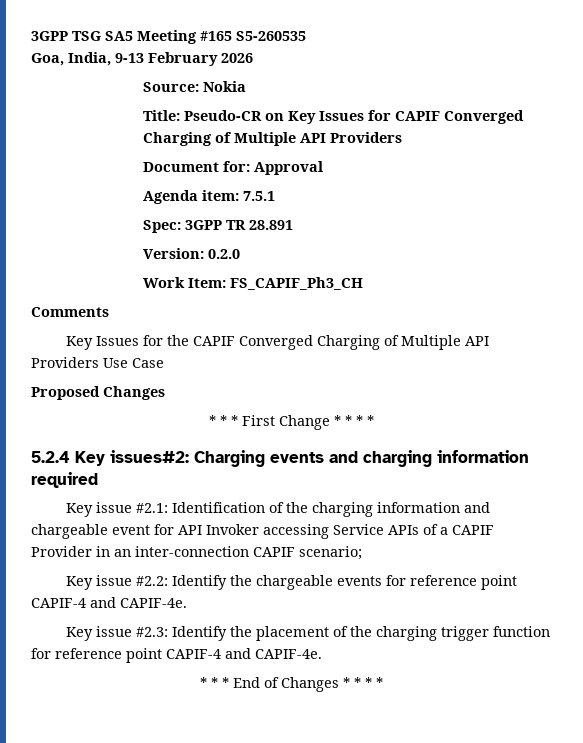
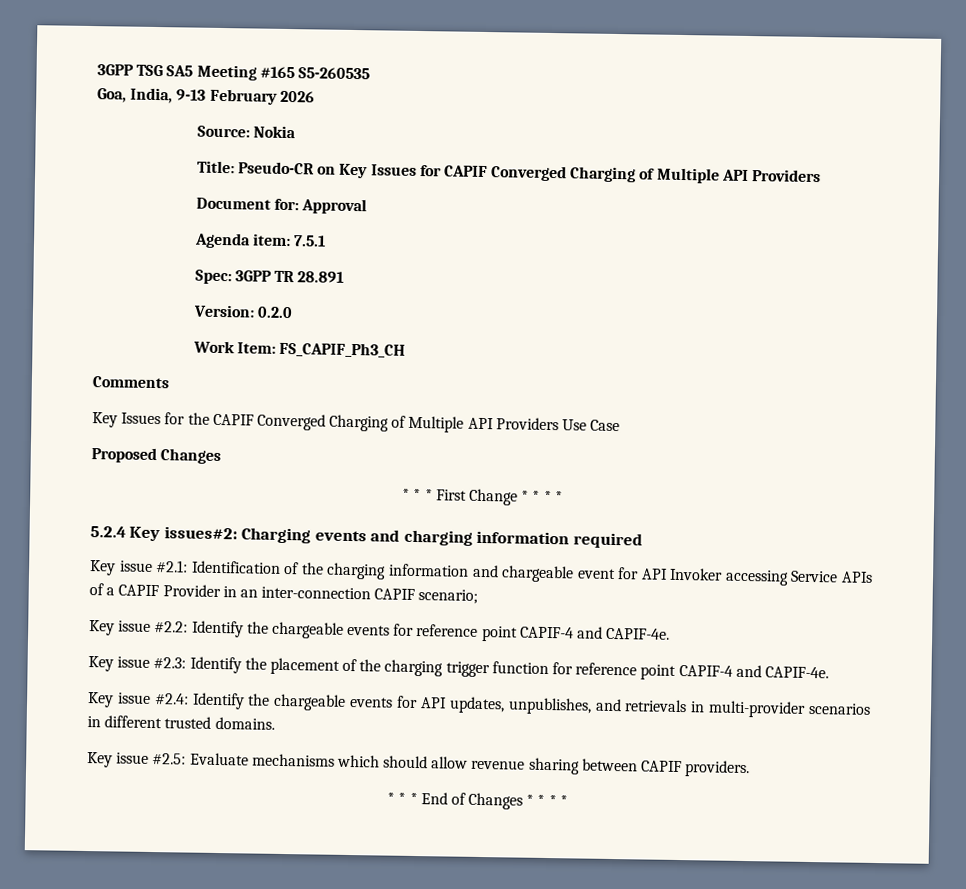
(322, 654) none -> [87,692,871,718] [87,715,275,730] [87,752,751,778] // Key issue #2.4: Identify the chargeable events for API updates, unpublishes, and retrievals in multi-provider scenarios in different trusted domains. // Key issue #2.5: Evaluate mechanisms which should allow revenue sharing between CAPIF providers.

